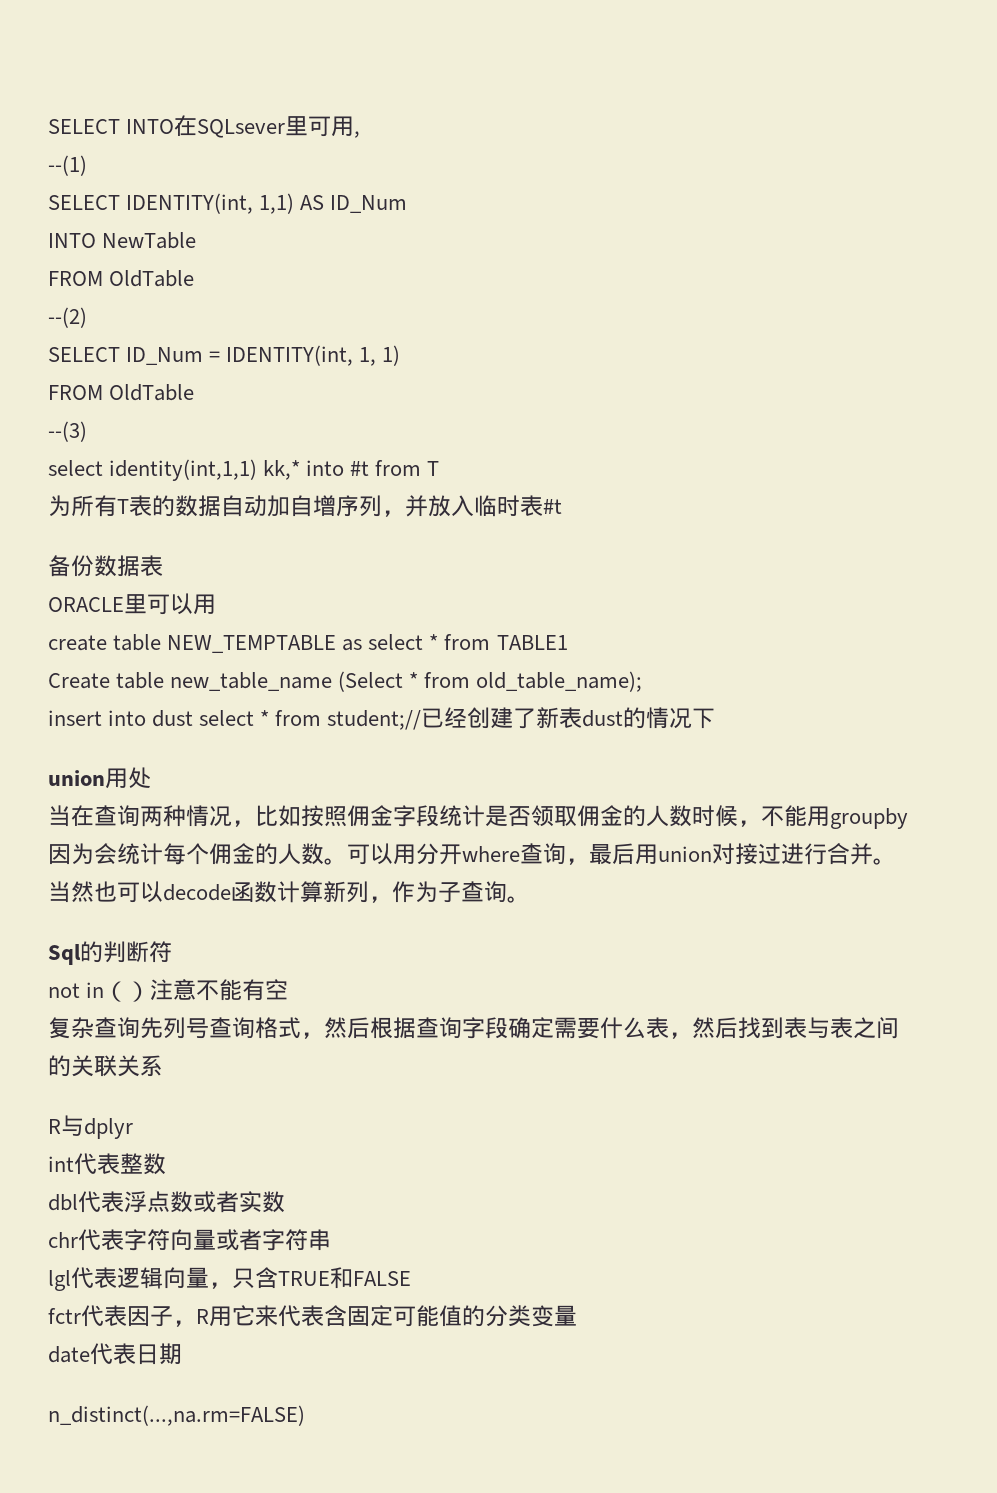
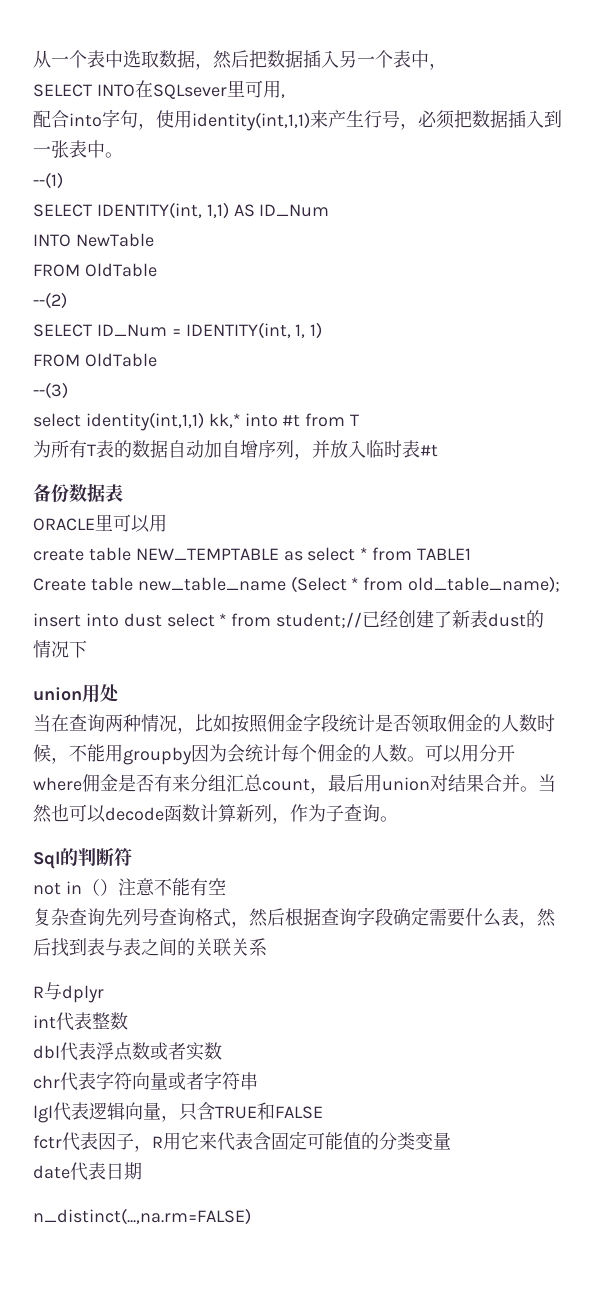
(48, 126) none -> [33,50,447,70] 从一个表中选取数据，然后把数据插入另一个表中， //
(361, 134) none -> [33,109,562,131] [33,140,123,158] // 配合into字句，使用identity(int,1,1)来产生行号，必须把数据插入到一张表中。
[520,843,566,864] 查询 -> [82,774,310,792] 佣金是否有来分组汇总count
[735,843,827,865] 接过进行 -> [448,774,484,792] 结果

